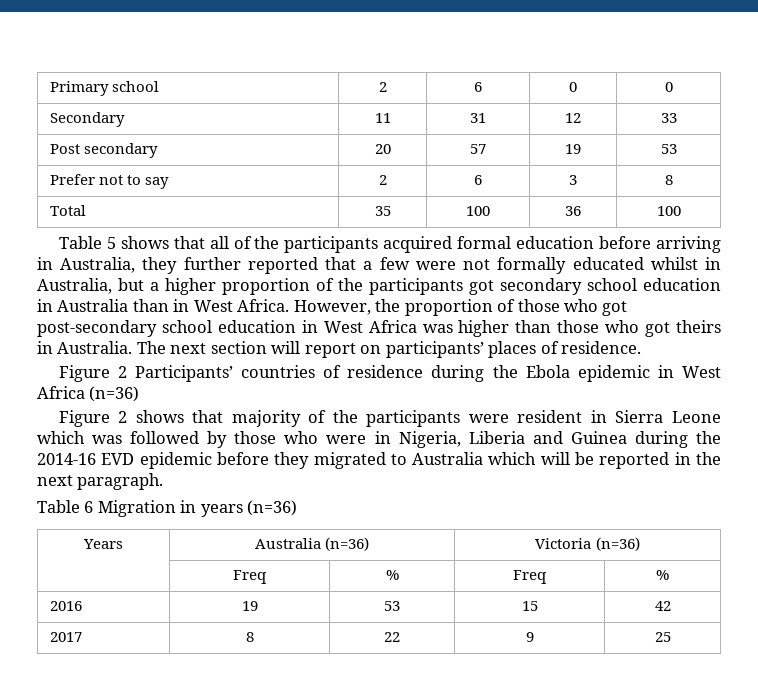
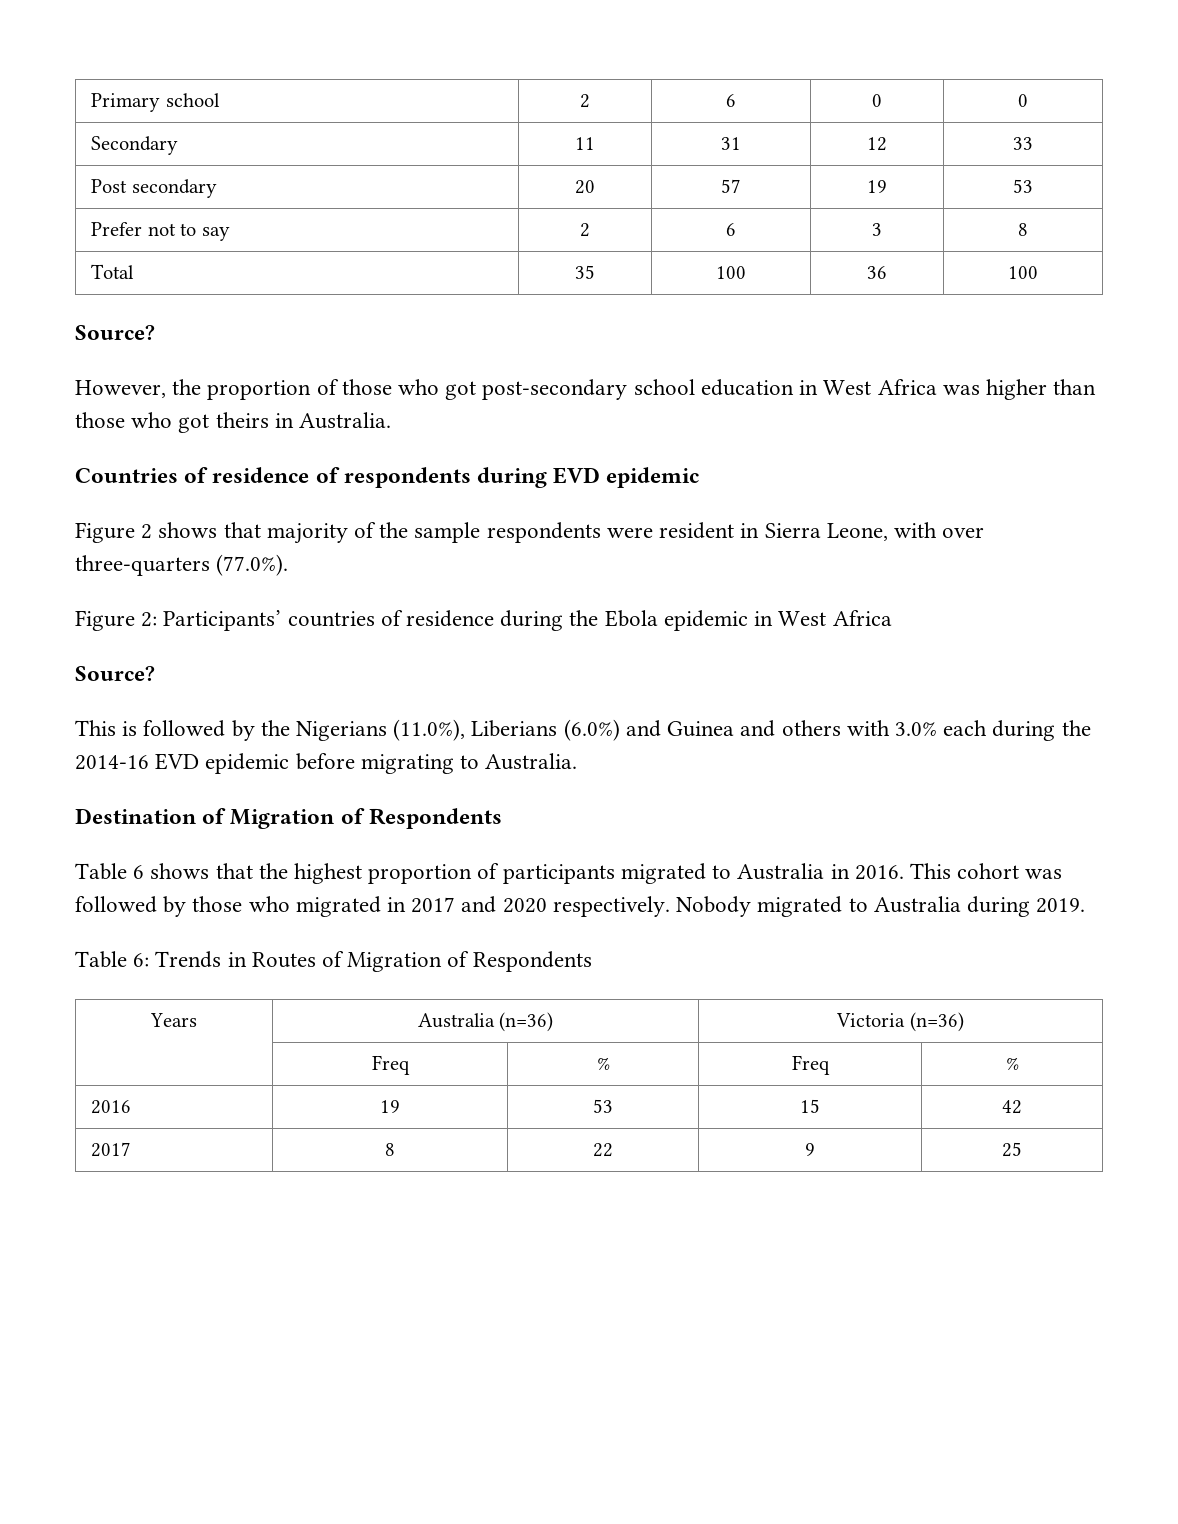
[58,236,721,253] [37,257,722,274] [37,278,721,295] [37,299,290,312] Table 5 shows that all of the participants acquired formal education before arriving in Australia, they further reported that a few were not formally educated whilst in Australia, but a higher proportion of the participants got secondary school education in Australia than in West Africa. -> [75,325,155,340] Source? //
[136,341,642,358] [58,365,127,382] The next section will report on participants’ places of residence. // Figure 2 -> [75,467,700,488] [75,522,985,544] [75,554,289,576] [75,610,158,631] // Countries of residence of respondents during EVD epidemic // Figure 2 shows that majority of the sample respondents were resident in Sierra Leone, with over three-quarters (77.0%). // Figure 2:
[89,386,140,402] [58,410,721,427] [37,431,627,448] (n=36) // Figure 2 shows that majority of the participants were resident in Sierra Leone which was followed by those who were in Nigeria, Liberia and Guinea -> [75,666,155,681] [75,719,988,741] // Source? // This is followed by the Nigerians (11.0%), Liberians (6.0%) and Guinea and others with 3.0% each
[274,452,721,469] [37,473,164,490] [37,500,298,517] they migrated to Australia which will be reported in the next paragraph. // Table 6 Migration in years (n=36) -> [360,753,578,774] [75,808,502,829] [75,863,1063,884] [75,896,1086,917] [75,951,592,972] migrating to Australia. // Destination of Migration of Respondents // Table 6 shows that the highest proportion of participants migrated to Australia in 2016. This cohort was followed by those who migrated in 2017 and 2020 respectively. Nobody migrated to Australia during 2019. // Table 6: Trends in Routes of Migration of Respondents

